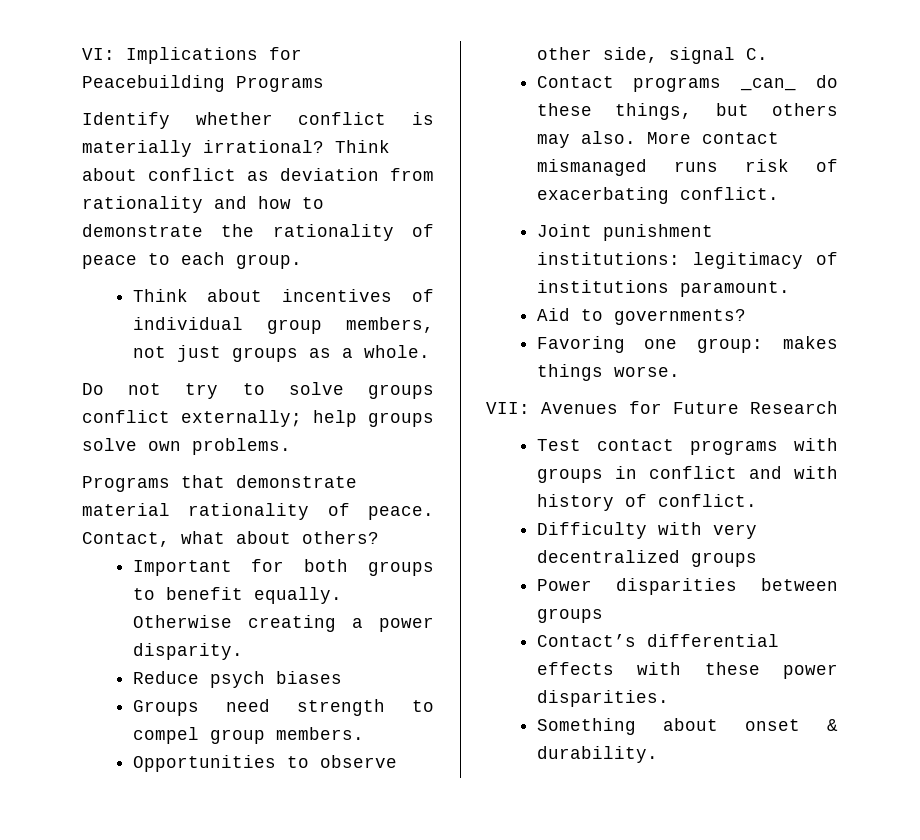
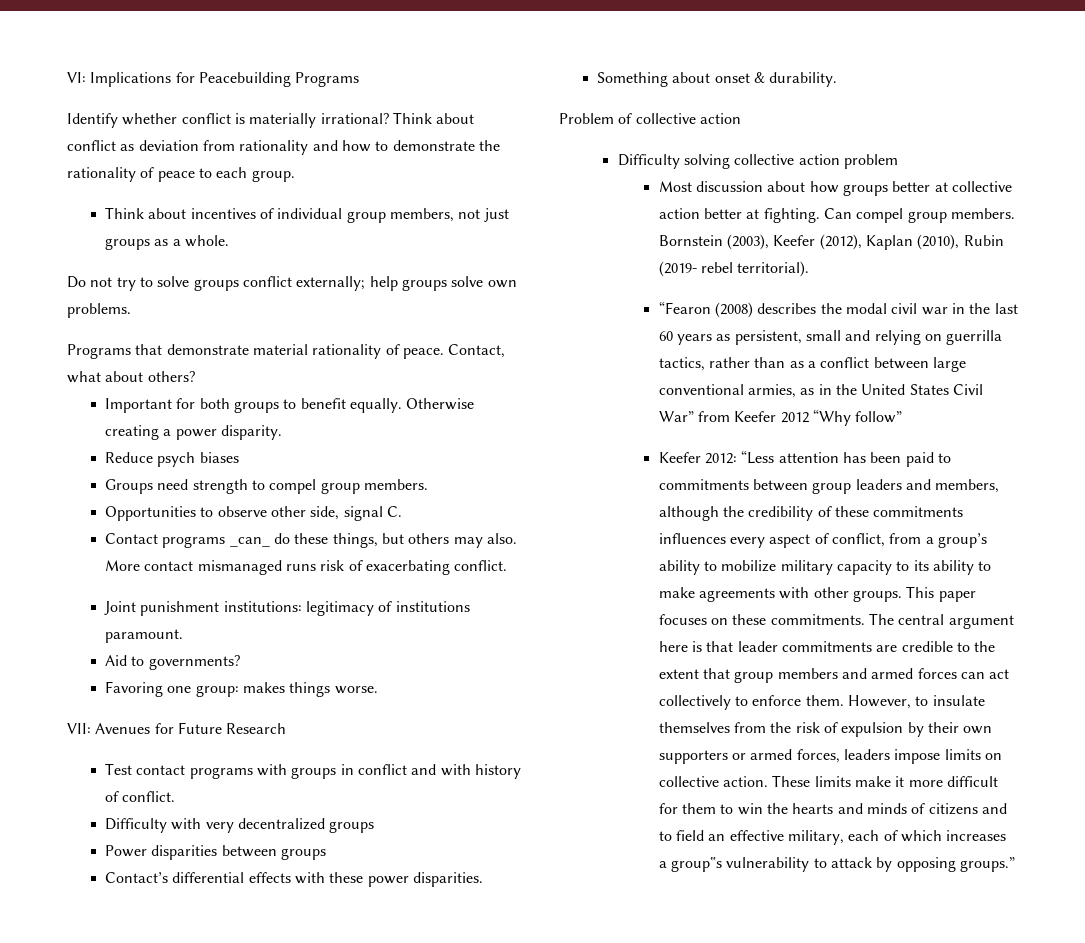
(658, 754) none -> [559,113,741,124] [617,154,898,169] [658,181,1013,196] [658,208,1016,223] [658,234,1004,250] [658,261,810,277] [658,301,1018,318] [658,330,1003,345] [658,357,967,372] [658,384,984,398] [658,409,903,426] [658,450,952,467] [658,479,1000,494] [658,506,964,521] [658,533,988,548] [658,560,992,575] [658,586,976,602] [658,613,1014,629] [658,641,996,652] [658,668,1010,683] [658,695,985,710] [658,722,993,737] [658,749,1003,764] [658,775,999,787] [658,803,1007,815] [658,830,1007,845] [658,857,1016,872] // Problem of collective action // Difficulty solving collective action problem // Most discussion about how groups better at collective action better at fighting. Can compel group members. Bornstein (2003), Keefer (2012), Kaplan (2010), Rubin (2019- rebel territorial). // “Fearon (2008) describes the modal civil war in the last 60 years as persistent, small and relying on guerrilla tactics, rather than as a conflict between large conventional armies, as in the United States Civil War” from Keefer 2012 “Why follow” // Keefer 2012: “Less attention has been paid to commitments between group leaders and members, although the credibility of these commitments influences every aspect of conflict, from a group’s ability to mobilize military capacity to its ability to make agreements with other groups. This paper focuses on these commitments. The central argument here is that leader commitments are credible to the extent that group members and armed forces can act collectively to enforce them. However, to insulate themselves from the risk of expulsion by their own supporters or armed forces, leaders impose limits on collective action. These limits make it more difficult for them to win the hearts and minds of citizens and to field an effective military, each of which increases a group‟s vulnerability to attack by opposing groups.”

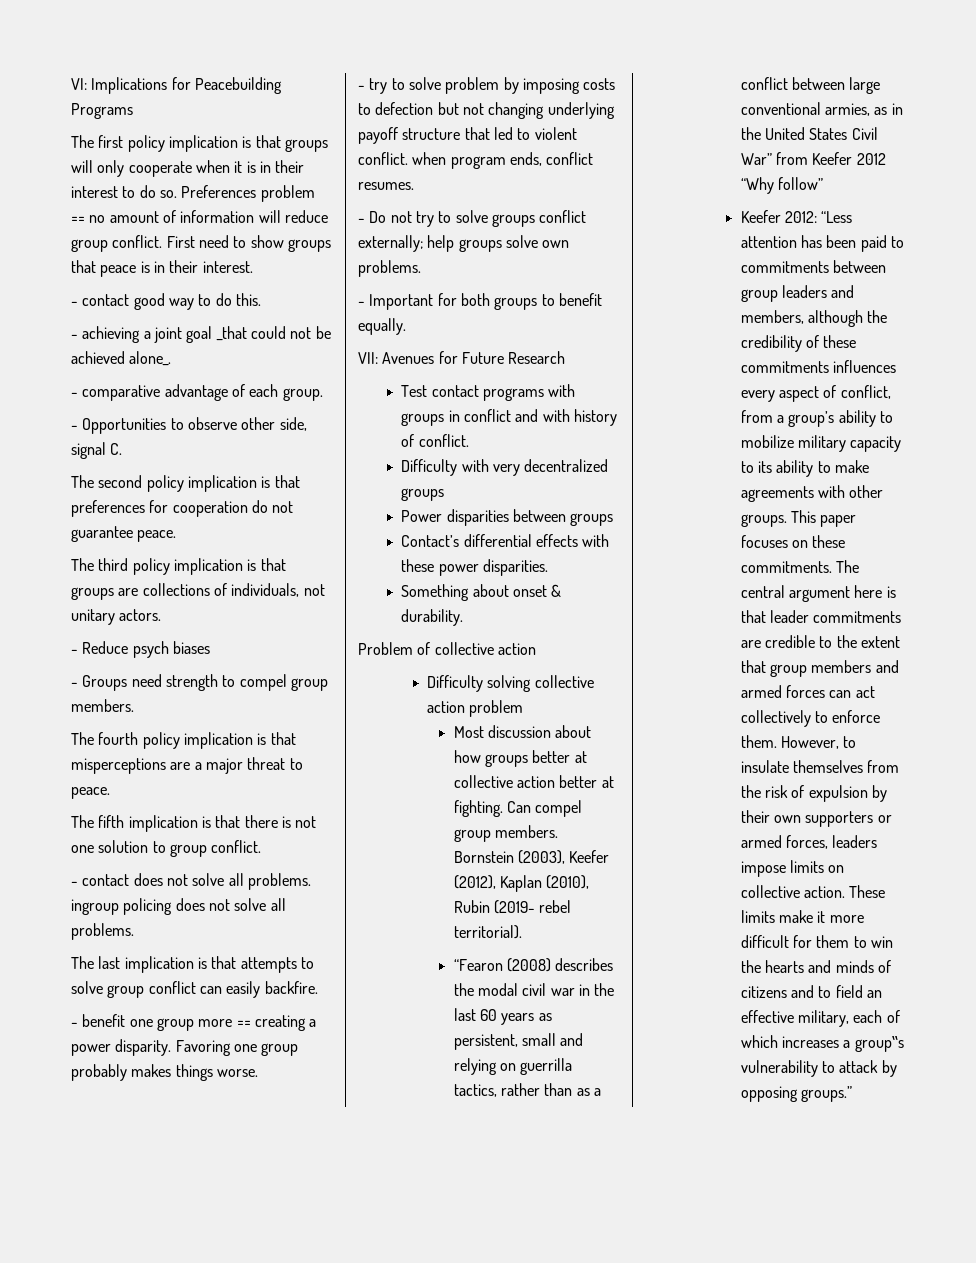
[67,112,475,128] [67,140,500,155] [67,167,295,182] [105,207,509,223] [105,235,230,250] Identify whether conflict is materially irrational? Think about conflict as deviation from rationality and how to demonstrate the rationality of peace to each group. // Think about incentives of individual group members, not just groups as a whole. // -> [71,135,328,152] [71,160,305,177] [71,185,315,202] [71,210,328,223] [71,235,331,252] [71,260,253,277] [71,293,261,310] [71,326,331,343] [71,351,172,366] [71,384,323,401] [71,417,307,434] [71,442,123,459] [71,475,300,492] [71,500,294,517] [71,526,177,542] [71,558,286,575] [71,583,325,600] [71,609,162,625] [71,641,210,658] [71,674,328,691] [71,699,134,712] [71,732,296,749] [71,757,303,774] [71,787,110,799] [71,815,317,832] [71,840,262,857] [71,873,311,890] [71,898,286,915] [71,923,134,940] [71,956,314,973] [71,981,318,998] [71,1014,317,1031] [71,1039,299,1056] [71,1064,258,1081] [358,77,616,94] [358,102,615,119] [358,127,577,144] [358,152,594,169] [358,182,414,190] [358,218,365,223] The first policy implication is that groups will only cooperate when it is in their interest to do so. Preferences problem == no amount of information will reduce group conflict. First need to show groups that peace is in their interest. // - contact good way to do this. // - achieving a joint goal _that could not be achieved alone_. // - comparative advantage of each group. // - Opportunities to observe other side, signal C. // The second policy implication is that preferences for cooperation do not guarantee peace. // The third policy implication is that groups are collections of individuals, not unitary actors. // - Reduce psych biases // - Groups need strength to compel group members. // The fourth policy implication is that misperceptions are a major threat to peace. // The fifth implication is that there is not one solution to group conflict. // - contact does not solve all problems. ingroup policing does not solve all problems. // The last implication is that attempts to solve group conflict can easily backfire. // - benefit one group more == creating a power disparity. Favoring one group probably makes things worse. // - try to solve problem by imposing costs to defection but not changing underlying payoff structure that led to violent conflict. when program ends, conflict resumes. // -
[67,344,506,359] [67,371,195,383] Programs that demonstrate material rationality of peace. Contact, what about others? // -> [358,301,365,306] -
[406,398,475,410] [105,425,283,440] [105,452,239,467] [105,479,429,494] [105,506,403,521] [105,533,518,548] [105,560,508,575] [104,601,470,616] [105,629,184,643] [105,655,240,670] [105,681,378,697] Otherwise creating a power disparity. // Reduce psych biases // Groups need strength to compel group members. // Opportunities to observe other side, signal C. // Contact programs _can_ do these things, but others may also. More contact mismanaged runs risk of exacerbating conflict. // Joint punishment institutions: legitimacy of institutions paramount. // Aid to governments? // Favoring one group: makes things worse. -> (406, 326) none

